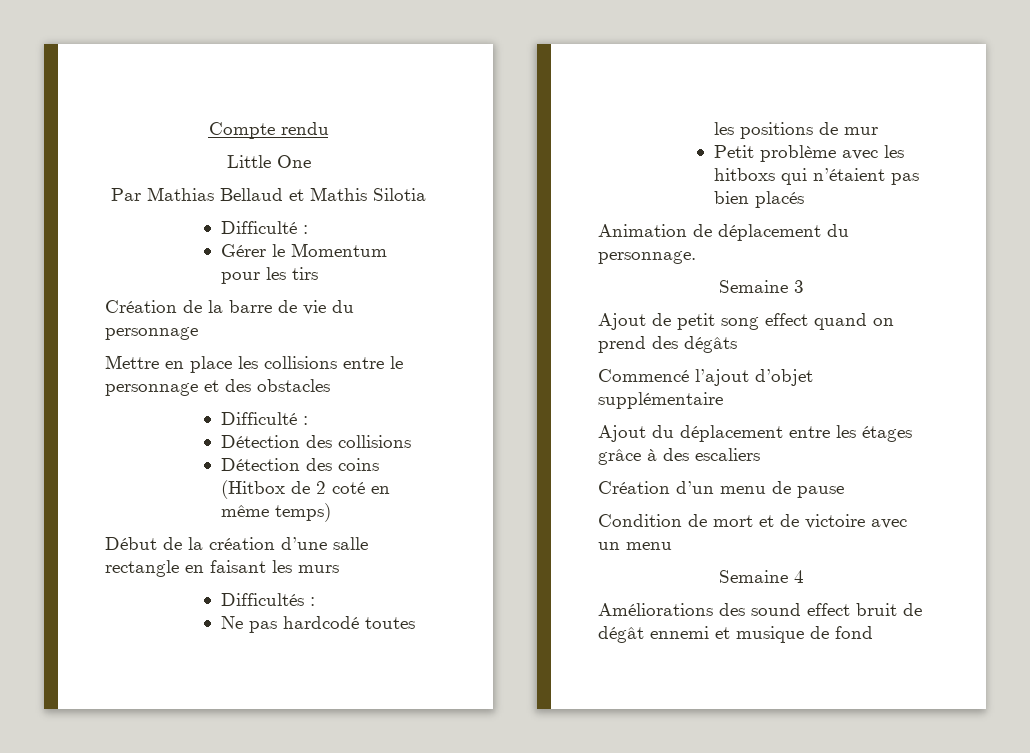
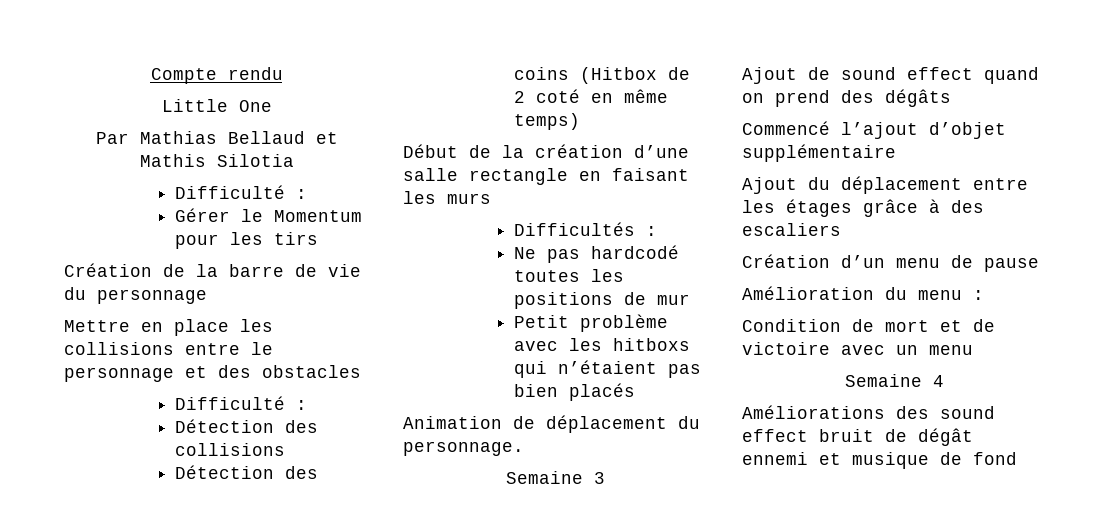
[677,313,759,330] petit song -> [841,67,896,80] sound
(844, 492) none -> [742,286,984,300] // Amélioration du menu :

